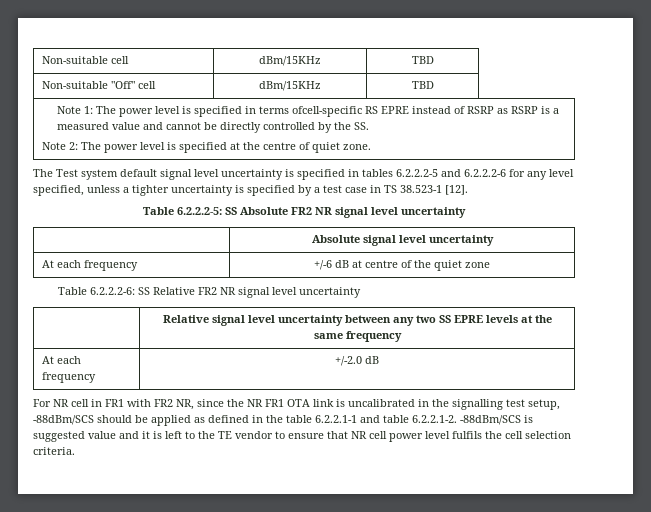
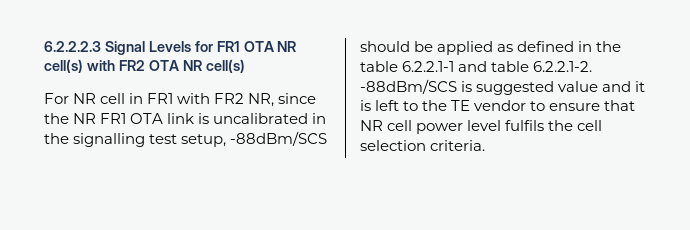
[41,56,129,64] [259,56,321,66] [411,56,434,64] [41,81,156,89] [259,81,321,91] [411,81,434,89] [56,106,559,117] [56,122,369,133] [41,142,371,153] [33,169,574,180] [33,185,468,196] [143,207,466,218] [311,235,494,246] [41,260,138,271] [314,260,490,271] [58,287,362,298] [162,315,552,326] [313,331,402,342] [41,356,81,364] [41,372,96,383] [335,356,379,366] Non-suitable cell | dBm/15KHz | TBD // Non-suitable "Off" cell | dBm/15KHz | TBD // Note 1: The power level is specified in terms ofcell-specific RS EPRE instead of RSRP as RSRP is a measured value and cannot be directly controlled by the SS. // Note 2: The power level is specified at the centre of quiet zone. // The Test system default signal level uncertainty is specified in tables 6.2.2.2-5 and 6.2.2.2-6 for any level specified, unless a tighter uncertainty is specified by a test case in TS 38.523-1 [12]. // Table 6.2.2.2-5: SS Absolute FR2 NR signal level uncertainty // | Absolute signal level uncertainty // At each frequency | +/-6 dB at centre of the quiet zone // Table 6.2.2.2-6: SS Relative FR2 NR signal level uncertainty // | Relative signal level uncertainty between any two SS EPRE levels at the same frequency // At each frequency | +/-2.0 dB -> [44,41,297,55] [44,59,245,73] 6.2.2.2.3 Signal Levels for FR1 OTA NR cell(s) with FR2 OTA NR cell(s)

